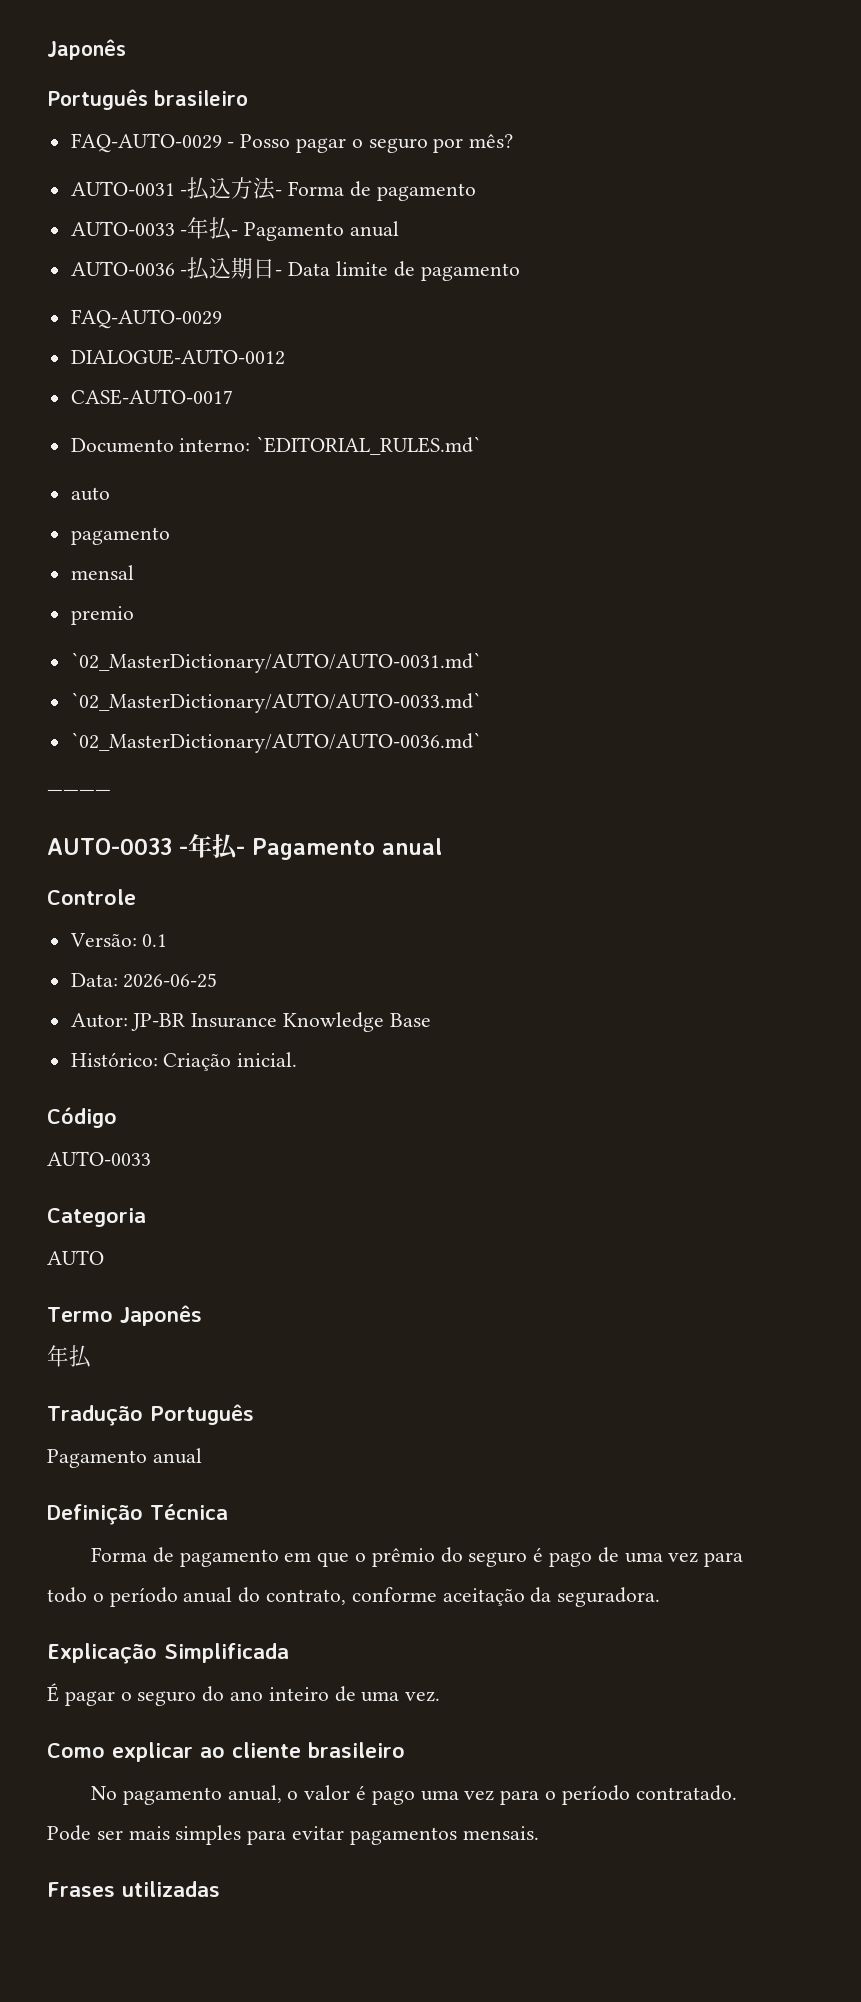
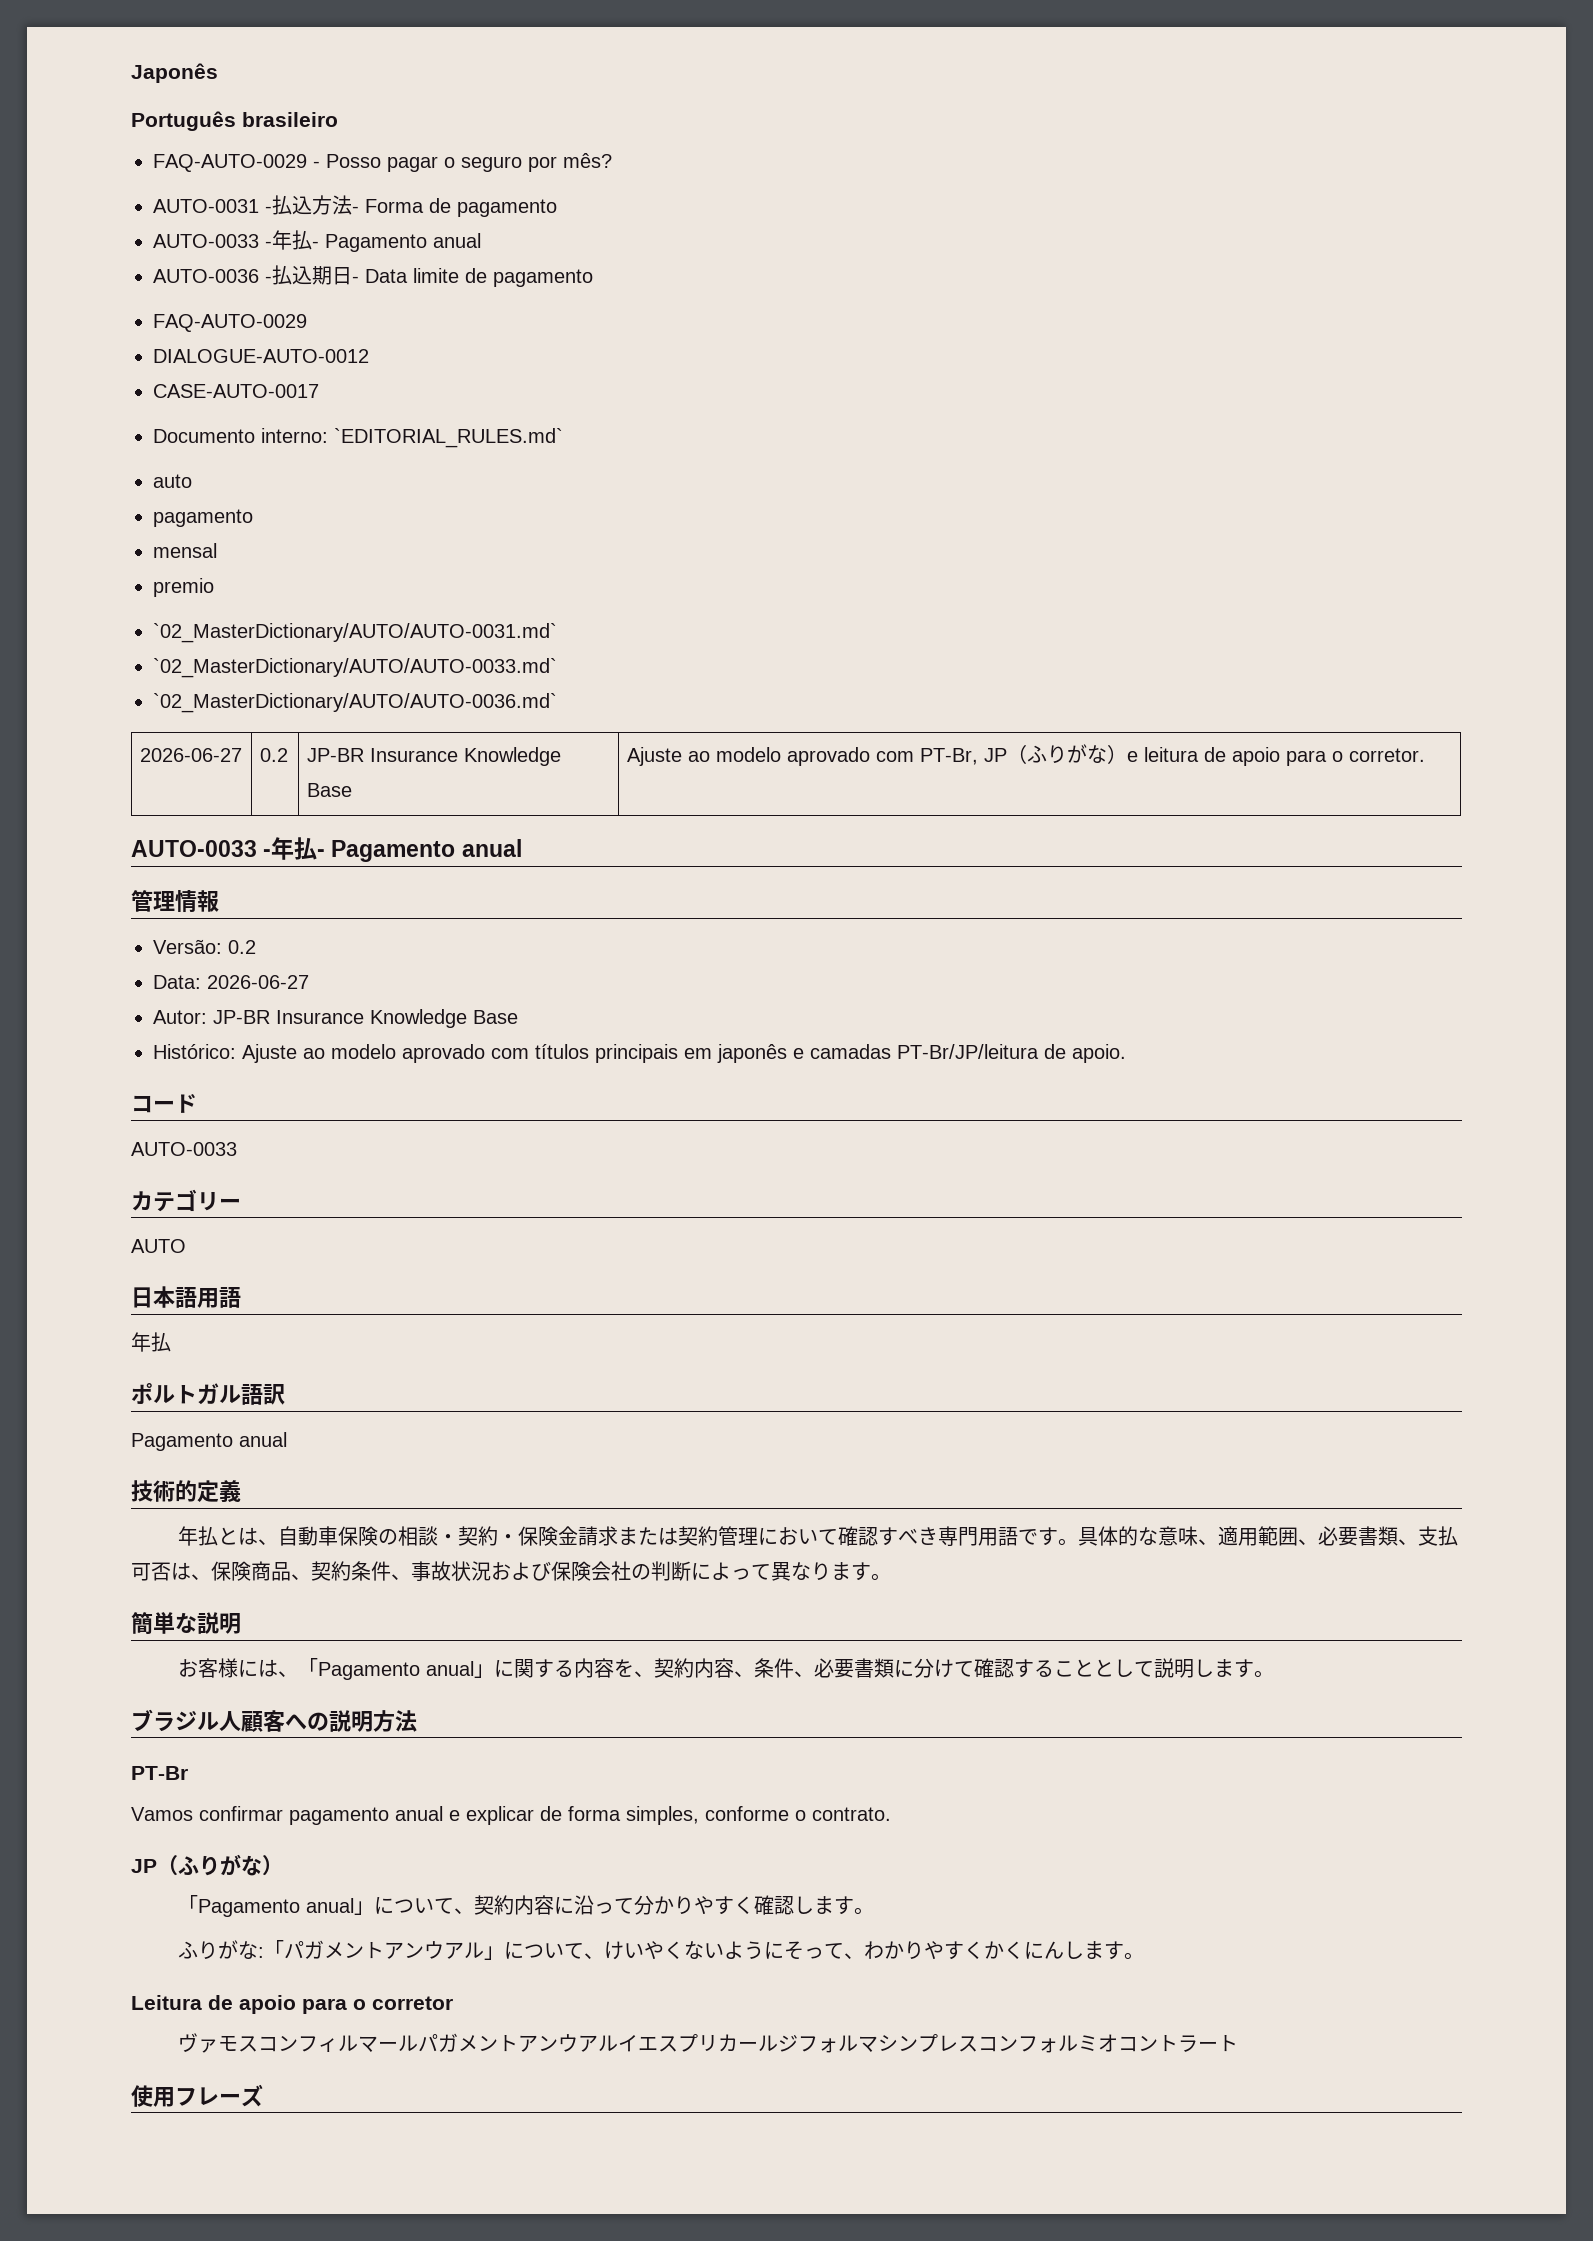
[47,789,111,796] [47,833,442,860] [47,889,136,905] // ———— // AUTO-0033 -年払- Pagamento anual // Controle -> [139,748,242,762] [259,748,288,762] [306,747,561,766] [306,783,352,797] [626,744,1425,766] [131,837,522,862] [131,890,219,913] // 2026-06-27 | 0.2 | JP-BR Insurance Knowledge Base | Ajuste ao modelo aprovado com PT-Br, JP（ふりがな）e leitura de apoio para o corretor. // AUTO-0033 -年払- Pagamento anual // 管理情報
[142,934,168,947] 0.1 -> [228,940,256,954] 0.2
[123,973,218,988] 2026-06-25 -> [207,975,309,989] 2026-06-27
[163,1052,298,1071] [47,1107,117,1128] Criação inicial. // Código -> [242,1044,1126,1063] [131,1094,197,1113] Ajuste ao modelo aprovado com títulos principais em japonês e camadas PT-Br/JP/leitura de apoio. // コード
[47,1208,146,1227] Categoria -> [131,1189,241,1212] カテゴリー
[47,1305,202,1326] Termo Japonês -> [131,1286,241,1308] 日本語用語
[47,1404,254,1426] [47,1448,202,1468] [47,1504,228,1525] [90,1547,744,1567] [47,1587,661,1607] [47,1643,289,1664] [47,1683,441,1706] [47,1742,405,1762] [90,1785,737,1805] [47,1825,539,1845] [47,1881,220,1897] Tradução Português // Pagamento anual // Definição Técnica // Forma de pagamento em que o prêmio do seguro é pago de uma vez para todo o período anual do contrato, conforme aceitação da seguradora. // Explicação Simplificada // É pagar o seguro do ano inteiro de uma vez. // Como explicar ao cliente brasileiro // No pagamento anual, o valor é pago uma vez para o período contratado. Pode ser mais simples para evitar pagamentos mensais. // Frases utilizadas -> [131,1383,285,1405] [131,1432,287,1451] [131,1480,241,1502] [177,1526,1458,1546] [131,1561,891,1581] [131,1612,241,1635] [177,1658,1274,1680] [131,1709,417,1732] [131,1766,188,1780] [131,1806,891,1825] [131,1854,283,1876] [177,1895,874,1917] [177,1940,1144,1960] [131,1995,453,2014] [177,2033,1238,2053] [131,2084,263,2107] ポルトガル語訳 // Pagamento anual // 技術的定義 // 年払とは、自動車保険の相談・契約・保険金請求または契約管理において確認すべき専門用語です。具体的な意味、適用範囲、必要書類、支払可否は、保険商品、契約条件、事故状況および保険会社の判断によって異なります。 // 簡単な説明 // お客様には、「Pagamento anual」に関する内容を、契約内容、条件、必要書類に分けて確認することとして説明します。 // ブラジル人顧客への説明方法 // PT-Br // Vamos confirmar pagamento anual e explicar de forma simples, conforme o contrato. // JP（ふりがな） // 「Pagamento anual」について、契約内容に沿って分かりやすく確認します。 // ふりがな:「パガメントアンウアル」について、けいやくないようにそって、わかりやすくかくにんします。 // Leitura de apoio para o corretor // ヴァモスコンフィルマールパガメントアンウアルイエスプリカールジフォルマシンプレスコンフォルミオコントラート // 使用フレーズ

